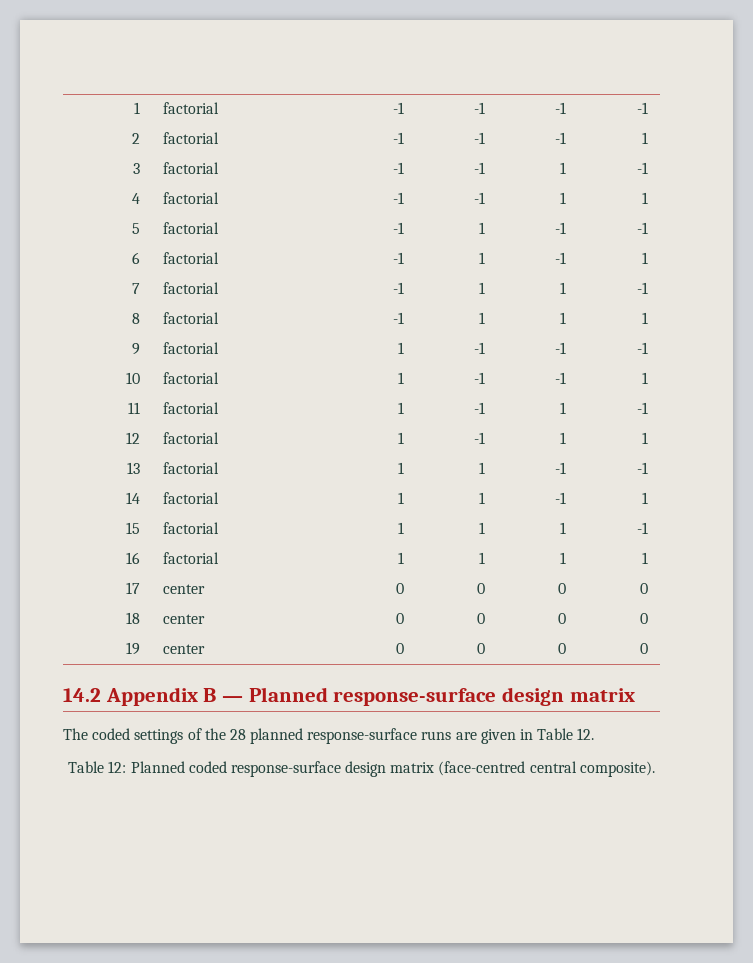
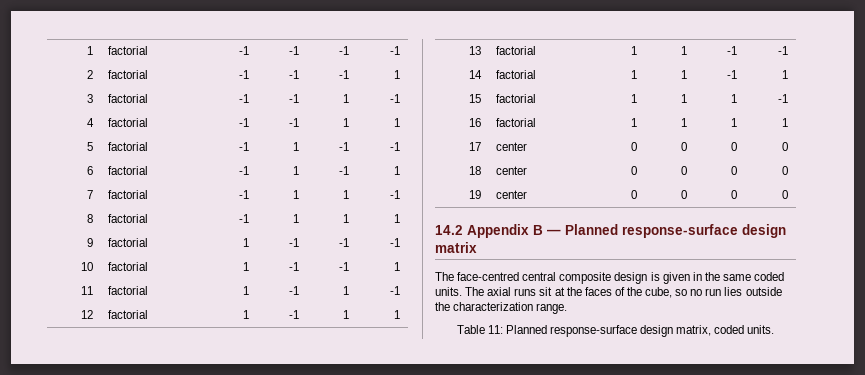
[92,728,595,744] [68,761,655,777] coded settings of the 28 planned response-surface runs are given in Table 12. // Table 12: Planned coded response-surface design matrix (face-centred central composite). -> [457,272,785,284] [435,287,782,298] [435,302,568,314] [456,325,775,337] face-centred central composite design is given in the same coded units. The axial runs sit at the faces of the cube, so no run lies outside the characterization range. // Table 11: Planned response-surface design matrix, coded units.

